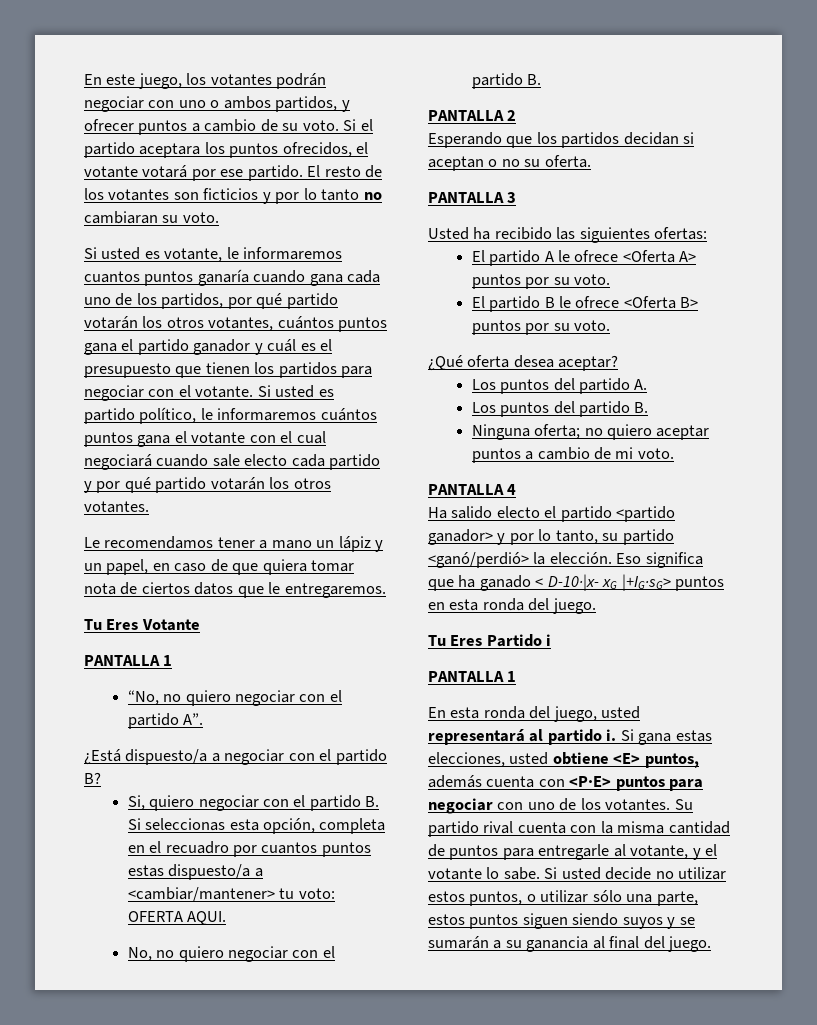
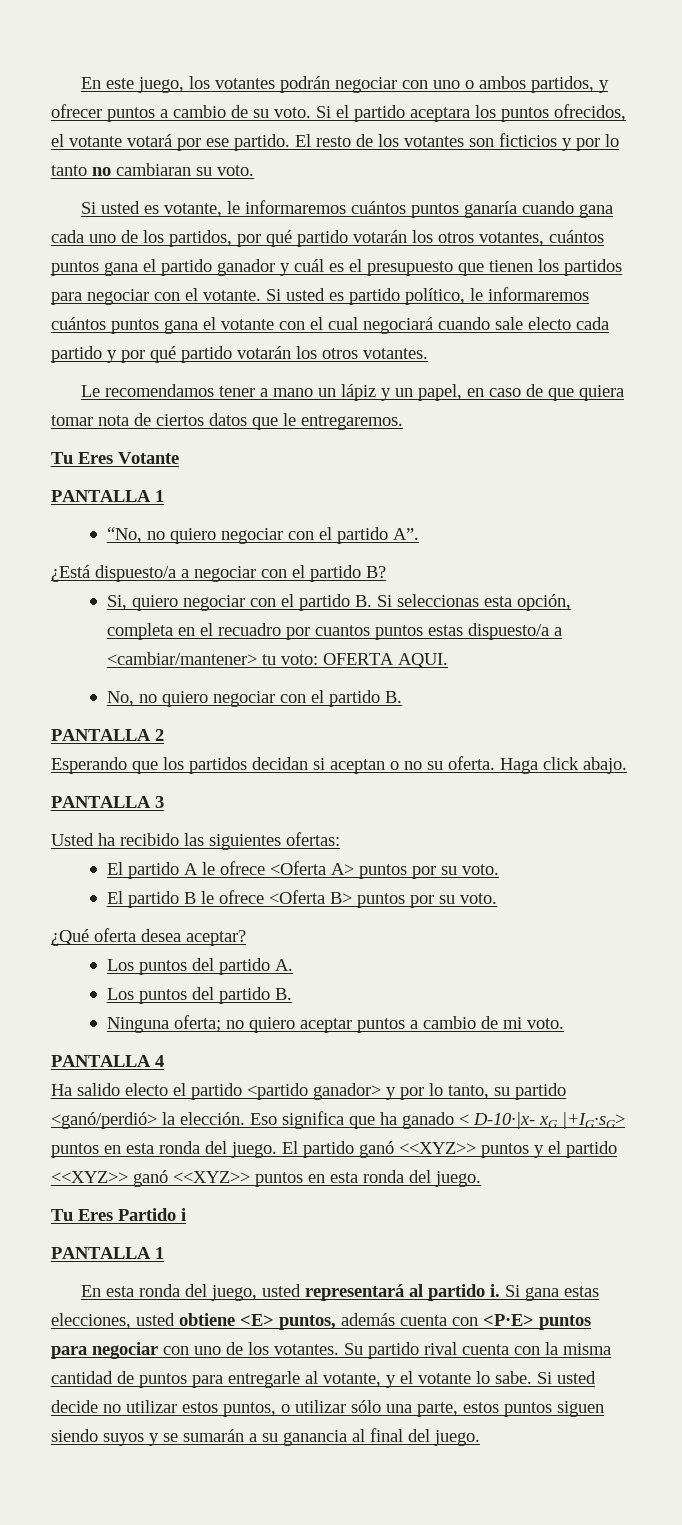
[84,271,140,283] cuantos -> [351,201,407,214] cuántos
(591, 161) none -> [500,757,627,774] Haga click abajo.
(596, 606) none -> [282,1141,617,1158] [51,1170,481,1187] El partido ganó <<XYZ>> puntos y el partido <<XYZ>> ganó <<XYZ>> puntos en esta ronda del juego.

